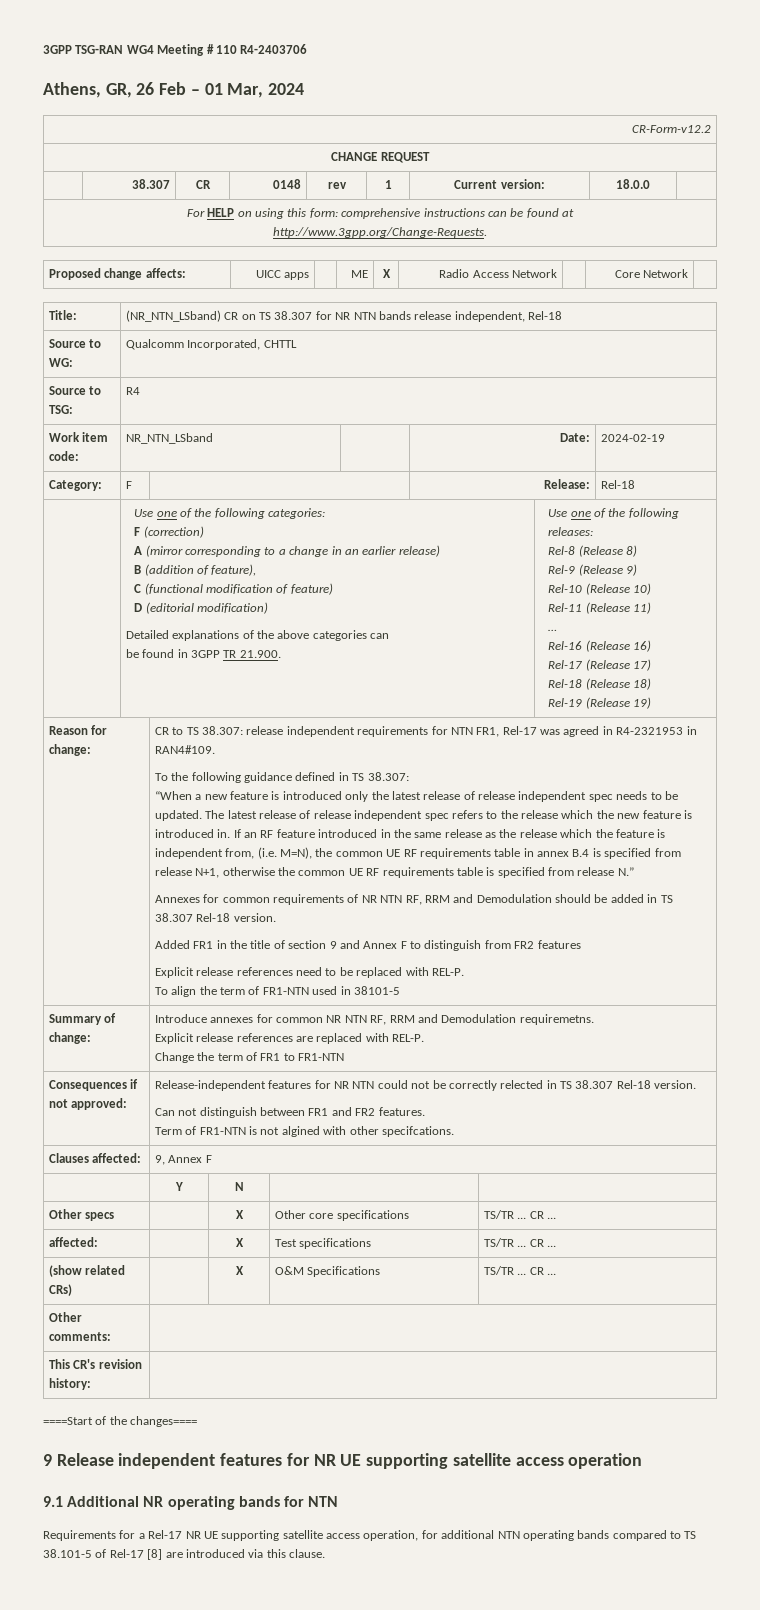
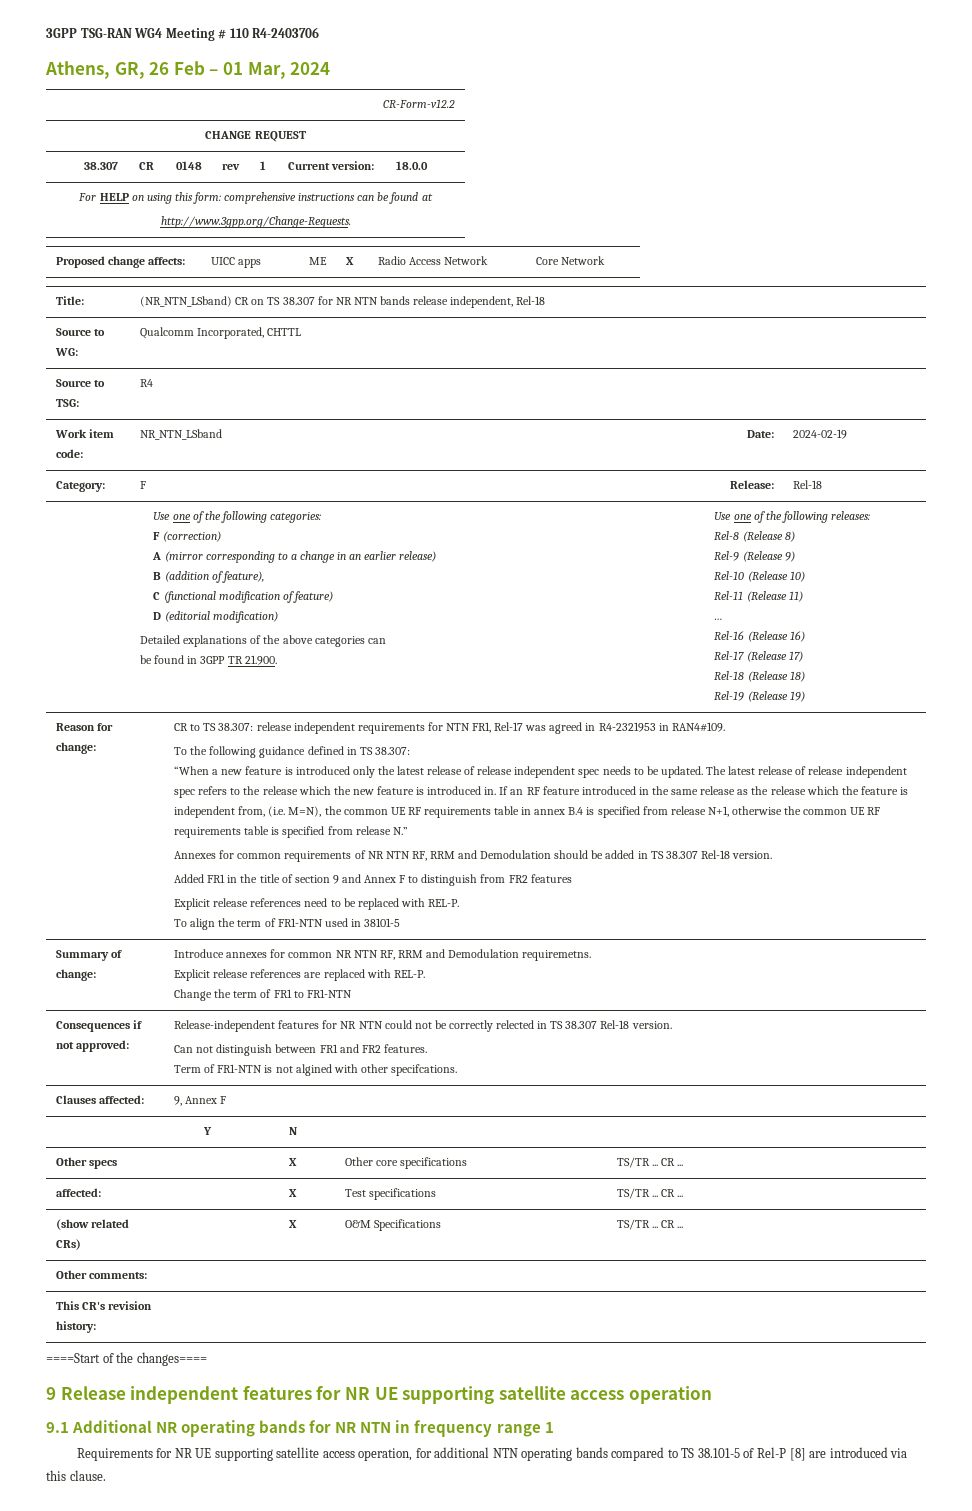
[308,1496,339,1507] NTN -> [335,1420,554,1437] NR NTN in frequency range 1
[138,1530,183,1539] a Rel-17 -> (173, 1453) none
[109,1549,144,1558] Rel-17 -> [756,1447,786,1458] Rel-P

